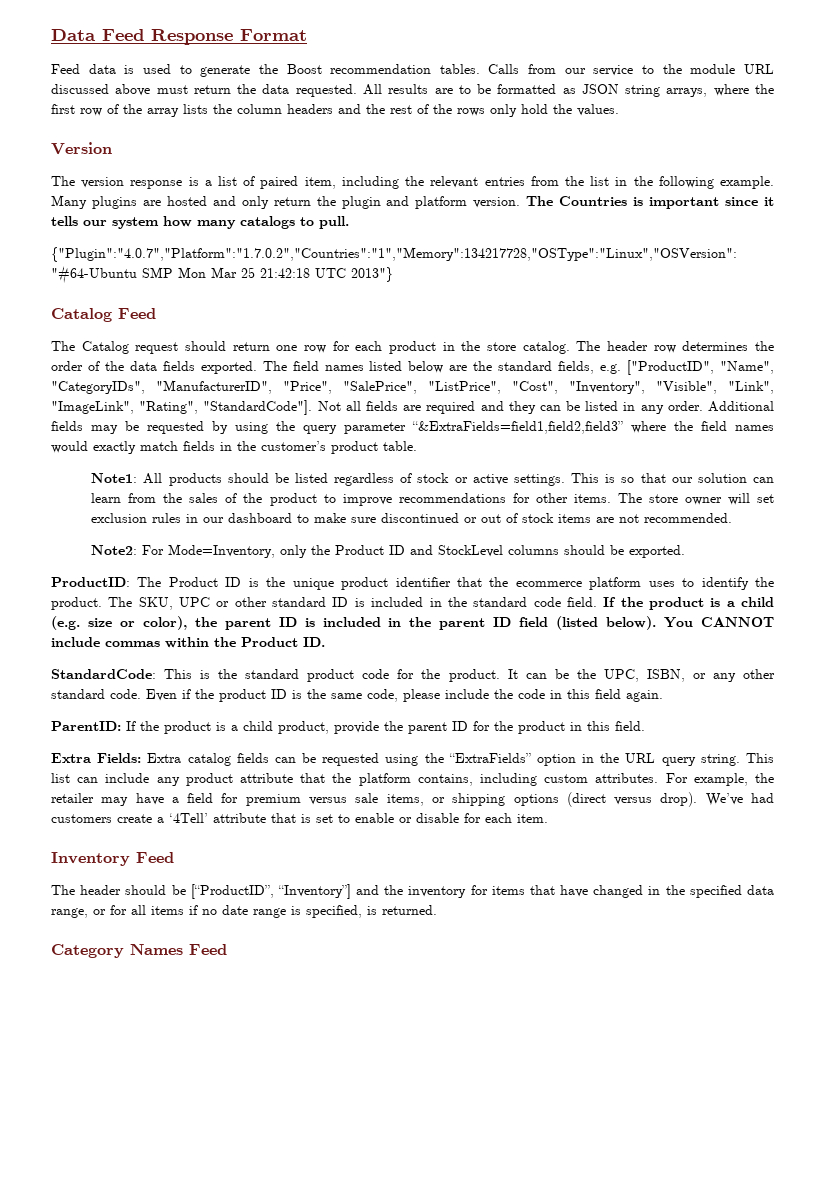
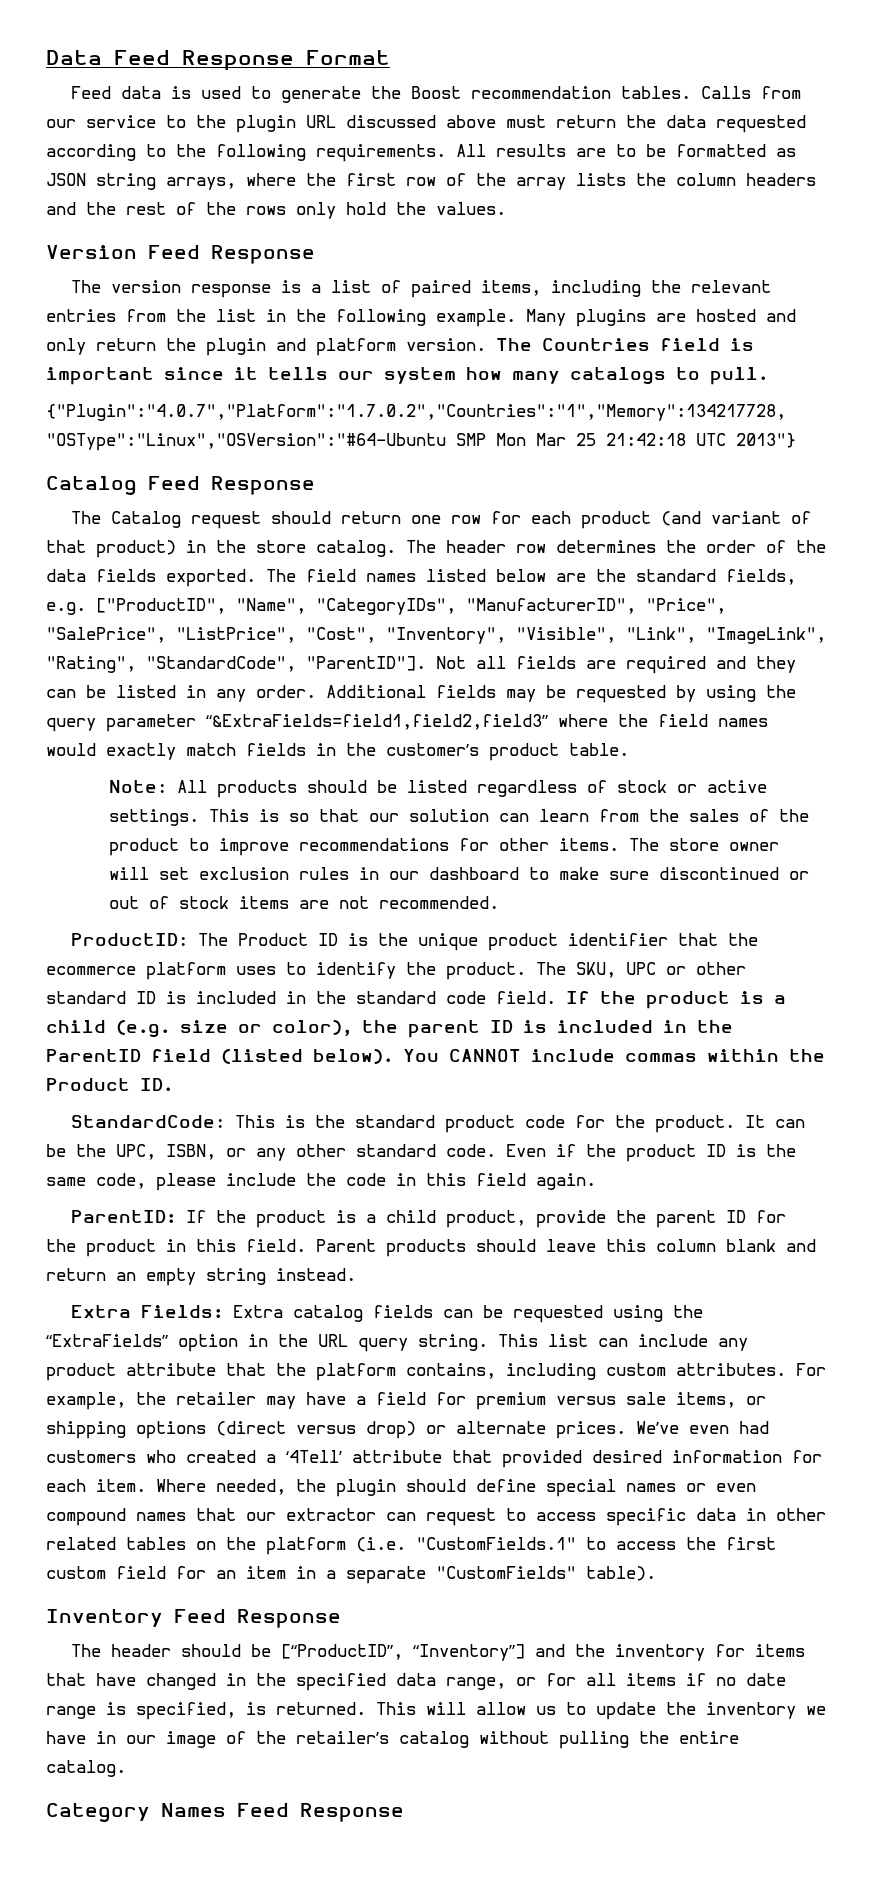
[690,64,736,74] module -> [236,115,296,133] plugin
[295,84,357,97] requested. -> [716,115,806,133] [46,144,446,162] requested according to the following requirements.
(112, 148) none -> [148,245,315,264] Feed Response
[304,177,336,189] item, -> [481,280,542,296] items,
(628, 201) none -> [660,338,720,351] field
(156, 313) none -> [211,476,315,495] Response
(437, 347) none -> [661,511,812,526] [46,540,176,558] (and variant of that product)
[203,400,313,415] "StandardCode"]. -> [146,656,426,672] "StandardCode", "ParentID"].
[91,473,138,483] Note1: -> [109,780,168,793] Note:
[91,544,686,558] // Note2: For Mode=Inventory, only the Product ID and StockLevel columns should be exported. -> (500, 902) none
[439,617,512,630] parent ID -> [46,1049,141,1062] ParentID
(645, 726) none -> [316,1239,816,1257] [46,1268,356,1286] Parent products should leave this column blank and return an empty string instead.
[660,792,774,807] [51,813,548,823] drop). We’ve had customers create a ‘4Tell’ attribute that is set to enable or disable for each item. -> [366,1421,769,1439] [46,1450,822,1468] [46,1479,756,1497] [46,1508,826,1526] [46,1537,776,1555] [46,1566,656,1584] drop) or alternate prices. We’ve even had customers who created a ‘4Tell’ attribute that provided desired information for each item. Where needed, the plugin should define special names or even compound names that our extractor can request to access specific data in other related tables on the platform (i.e. "CustomFields.1" to access the first custom field for an item in a separate "CustomFields" table).
(174, 857) none -> [237,1609,341,1628] Response
(437, 910) none -> [376,1702,826,1720] [46,1731,739,1749] [46,1760,126,1777] This will allow us to update the inventory we have in our image of the retailer’s catalog without pulling the entire catalog.
(227, 949) none -> [300,1803,404,1822] Response

